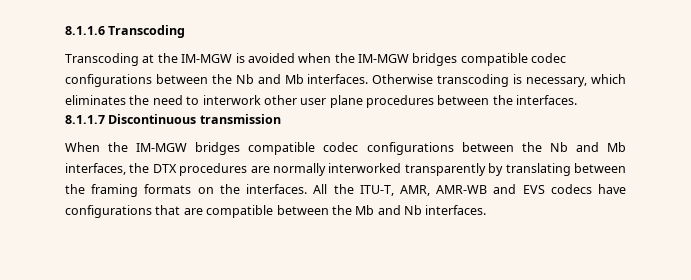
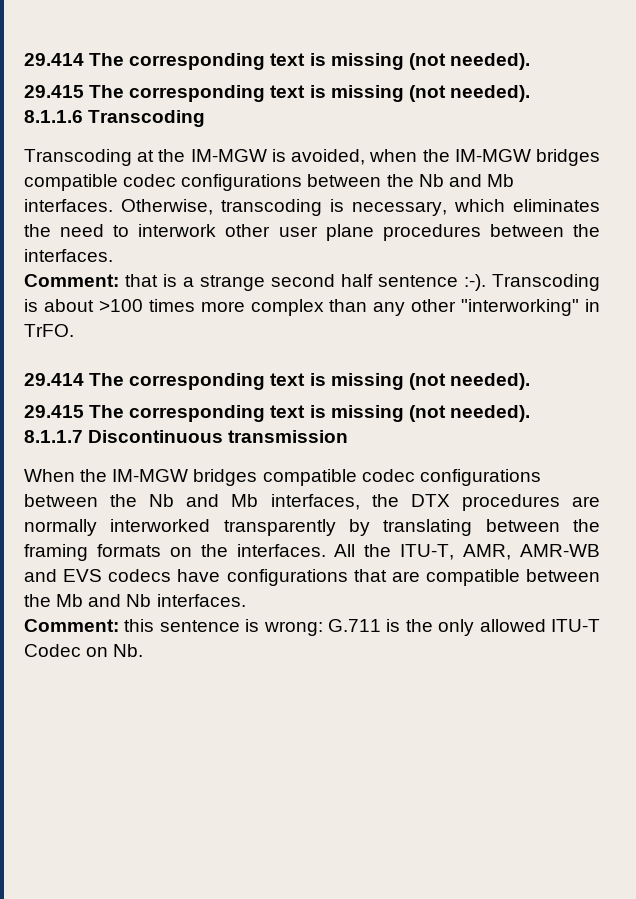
(65, 30) none -> [24,53,530,70] [24,85,530,102] 29.414 The corresponding text is missing (not needed). // 29.415 The corresponding text is missing (not needed). //
[247,53,295,63] avoided -> [291,149,366,165] avoided,
[372,74,434,84] Otherwise -> [121,199,213,215] Otherwise,
(578, 100) none -> [24,274,600,291] [24,299,600,316] [24,324,74,337] [24,373,530,390] [24,405,530,422] // Comment: that is a strange second half sentence :-). Transcoding is about >100 times more complex than any other "interworking" in TrFO. // 29.414 The corresponding text is missing (not needed). // 29.415 The corresponding text is missing (not needed).
(487, 210) none -> [24,619,600,636] [24,644,144,657] // Comment: this sentence is wrong: G.711 is the only allowed ITU-T Codec on Nb.

